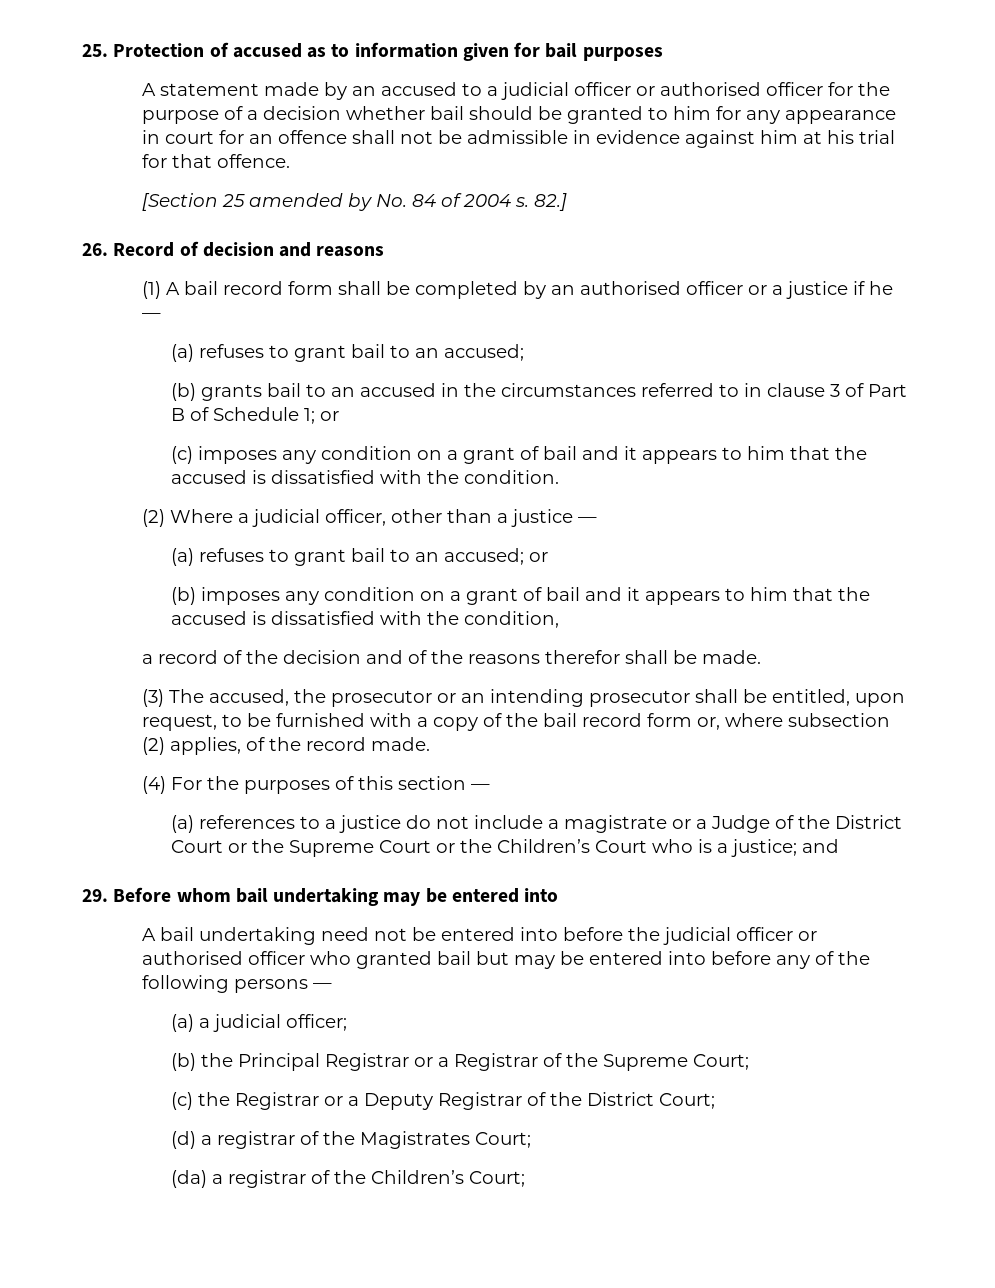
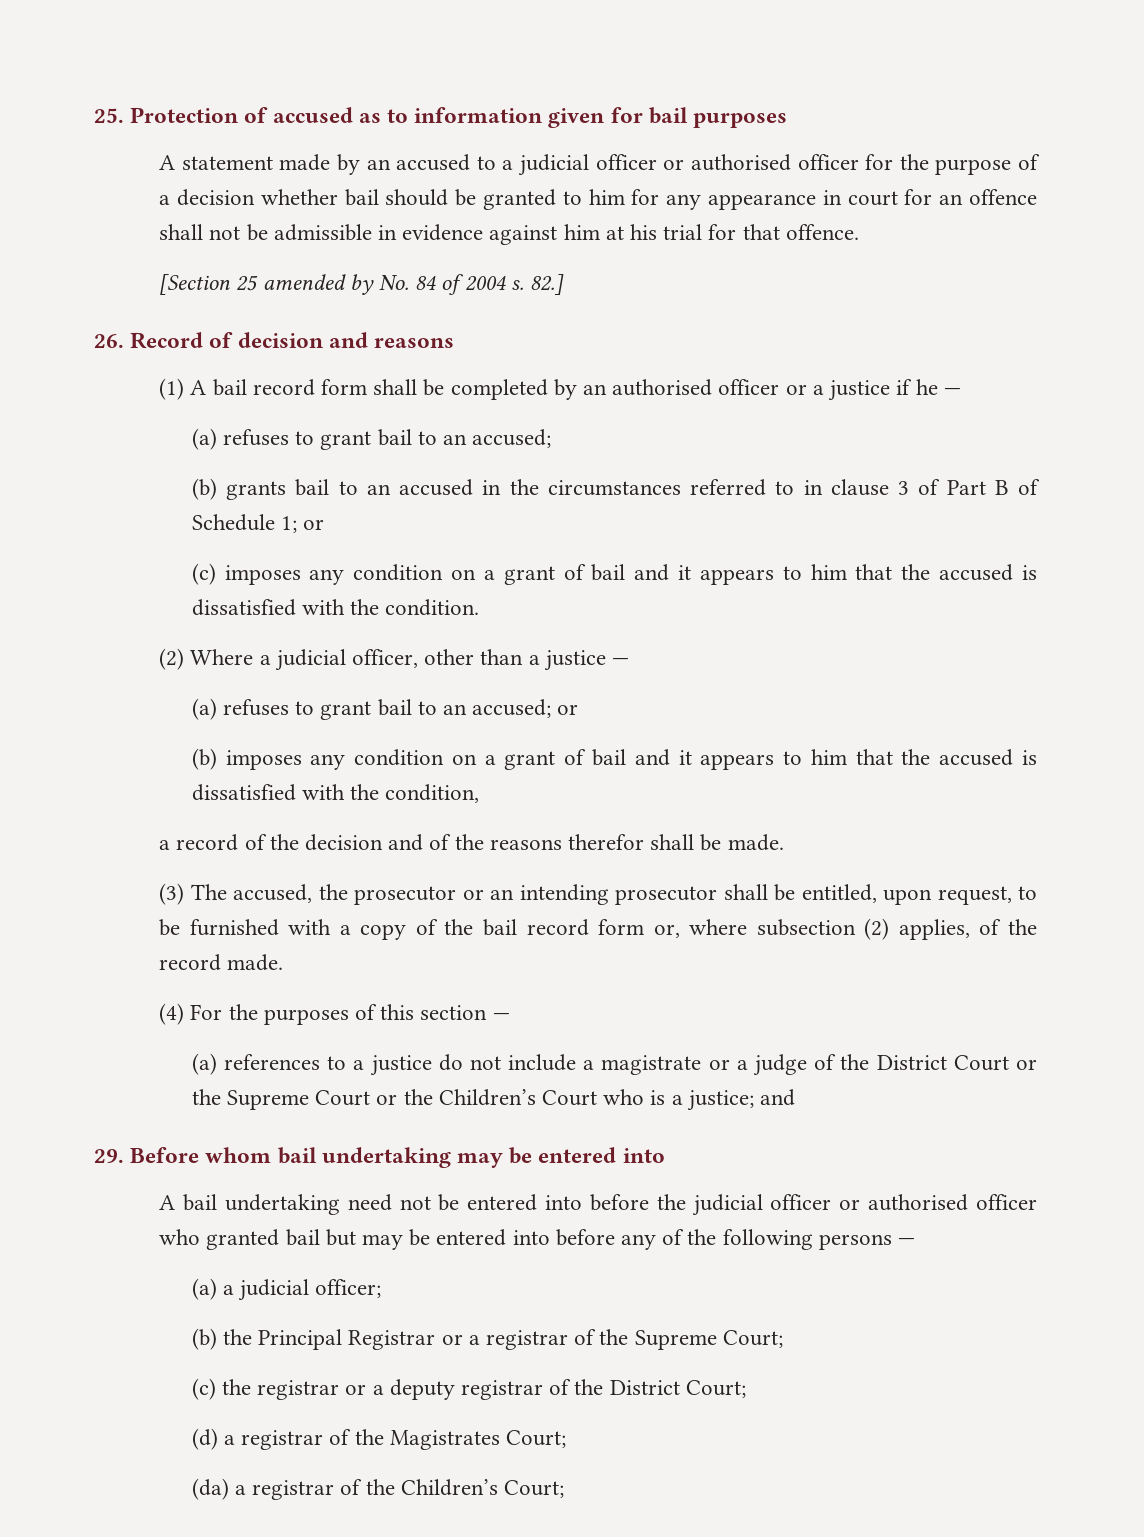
[711,815,771,833] Judge -> [753,1054,808,1076] judge
[454,1053,539,1071] Registrar -> [486,1330,569,1350] registrar
[235,1092,523,1110] Registrar or a Deputy Registrar -> [257,1379,544,1400] registrar or a deputy registrar

